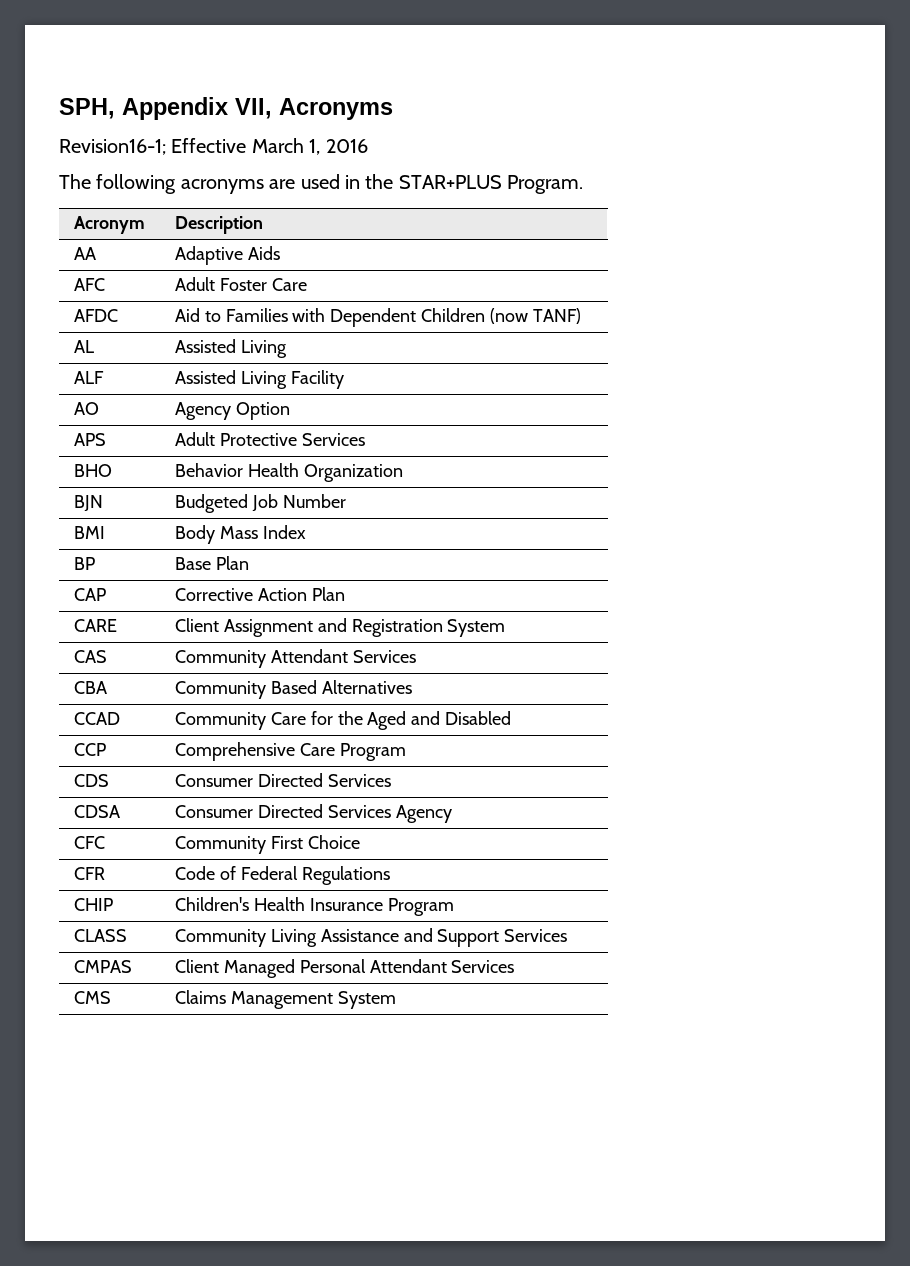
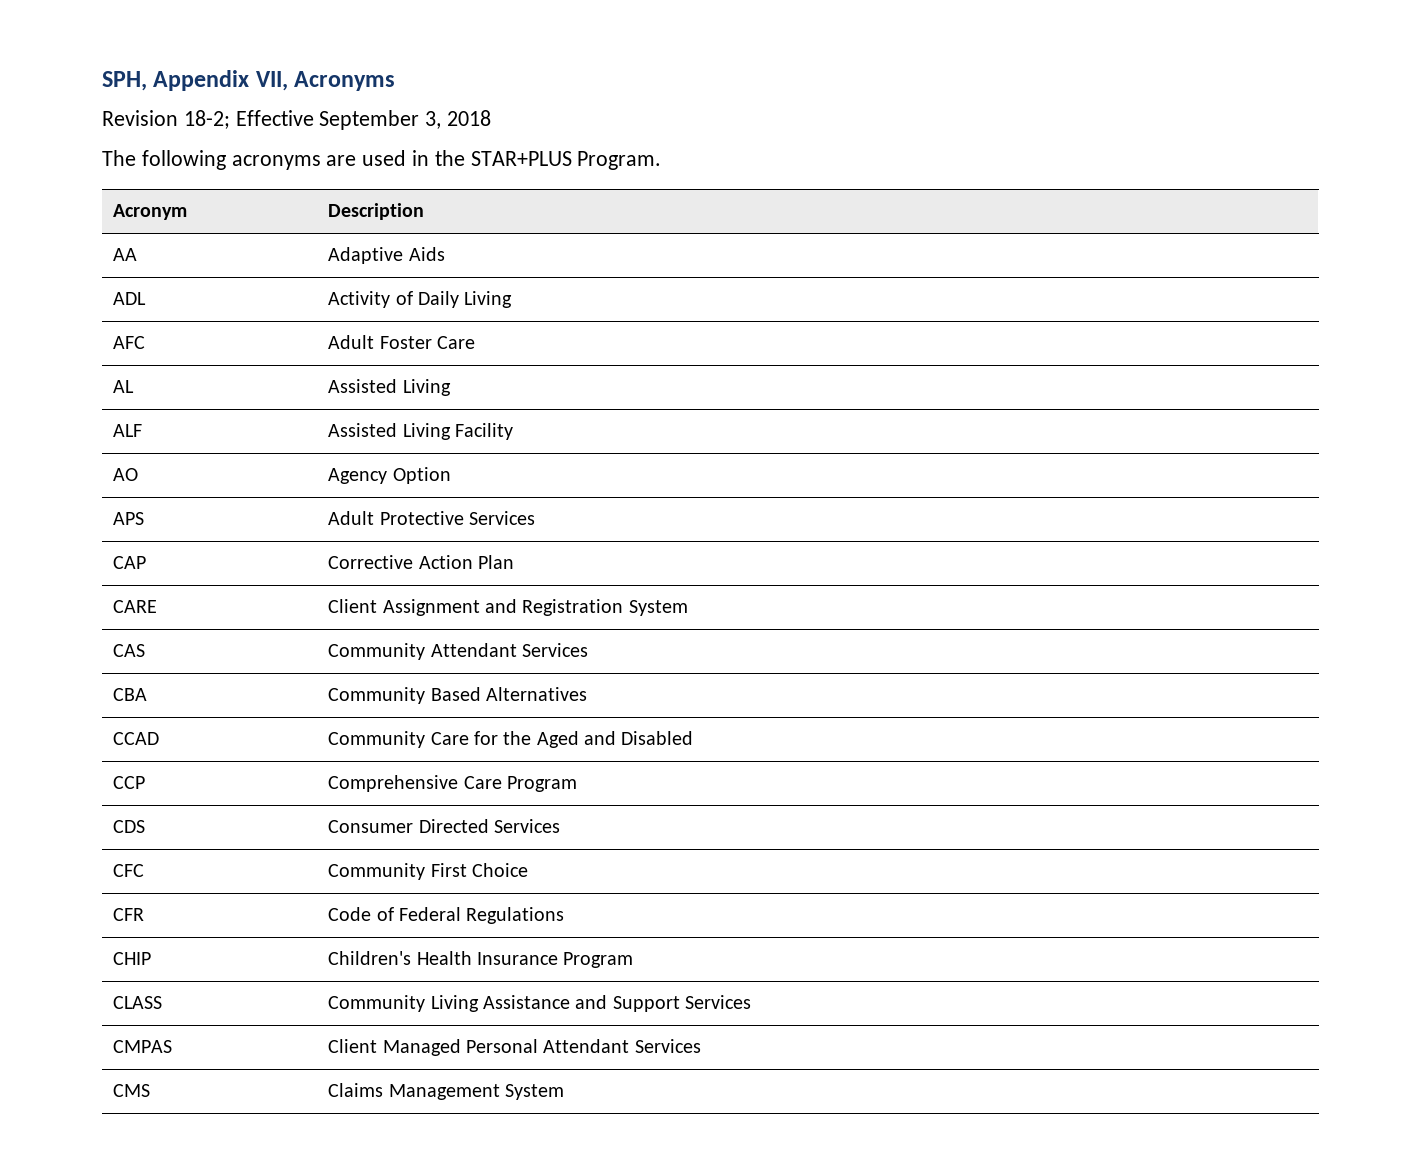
[59,138,368,155] Revision16-1; Effective March 1, 2016 -> [102,110,492,130] Revision 18-2; Effective September 3, 2018
(280, 253) none -> [113,292,147,305] [328,291,513,308] // ADL | Activity of Daily Living
[73,309,118,322] [174,308,581,327] // AFDC | Aid to Families with Dependent Children (now TANF) -> (475, 342) none
[73,464,112,477] [174,463,403,482] [73,495,103,512] [174,494,346,513] [73,526,105,539] [174,525,306,544] [73,557,95,570] [174,556,249,570] // BHO | Behavior Health Organization // BJN | Budgeted Job Number // BMI | Body Mass Index // BP | Base Plan -> (535, 518) none
[73,805,120,818] [174,804,452,823] // CDSA | Consumer Directed Services Agency -> (560, 826) none

